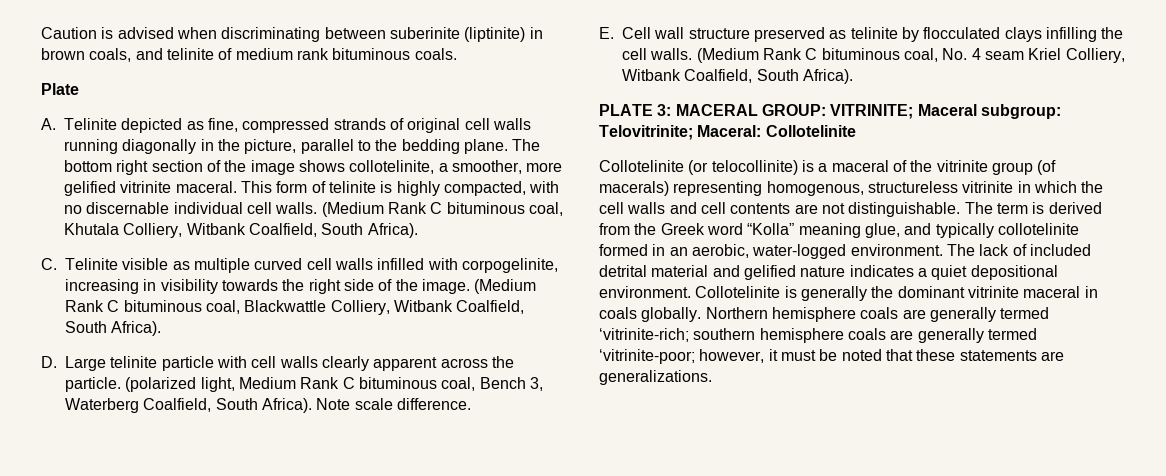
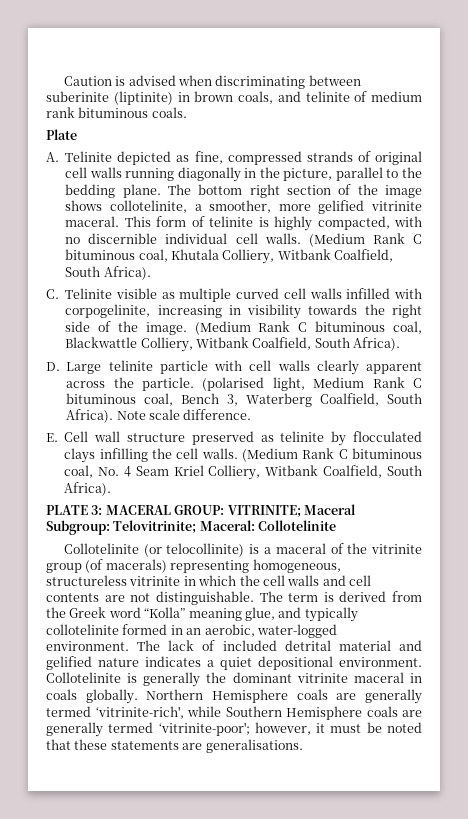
[86,202,170,214] discernable -> [88,233,158,244] discernible
[125,377,197,392] (polarized -> [202,377,265,391] (polarised
[984,51,1024,60] seam -> [135,466,169,476] Seam
[980,104,1061,119] subgroup: -> [46,520,110,535] Subgroup:
[766,181,864,196] homogenous, -> [252,559,341,573] homogeneous,
[771,307,1050,322] [599,328,1037,343] [599,349,695,364] hemisphere coals are generally termed ‘vitrinite-rich; southern hemisphere coals are generally termed ‘vitrinite-poor; -> [212,689,422,704] [46,706,422,720] [46,722,250,737] Hemisphere coals are generally termed ‘vitrinite-rich', while Southern Hemisphere coals are generally termed ‘vitrinite-poor';
[599,370,712,385] generalizations. -> [205,739,303,753] generalisations.

